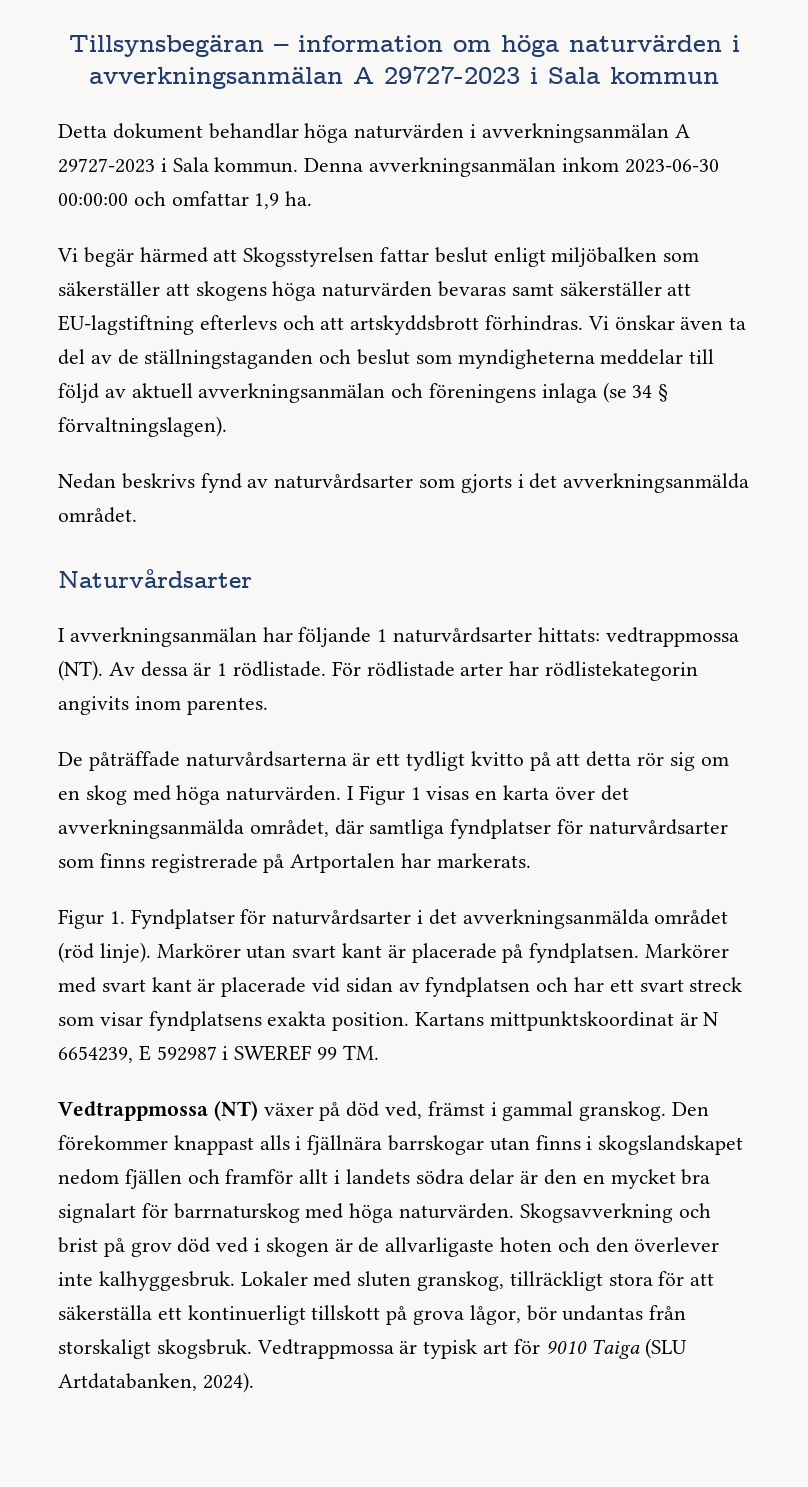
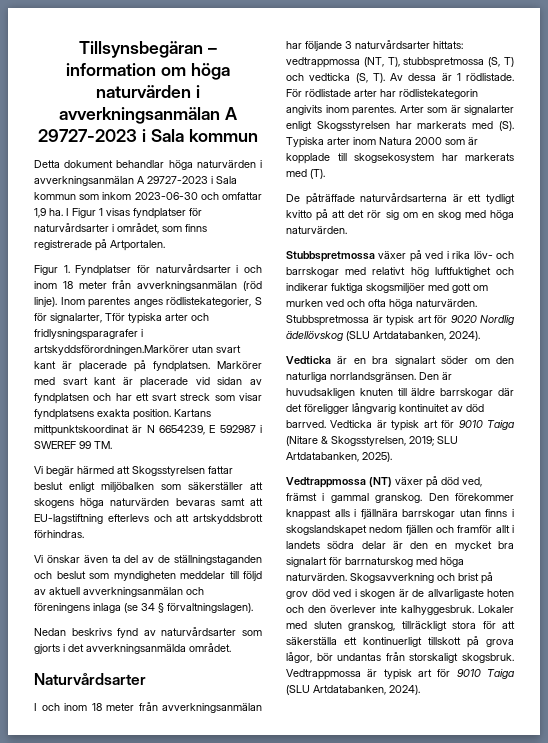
[214,157,557,177] kommun. Denna avverkningsanmälan -> [34,192,100,200] kommun som
[58,193,128,206] 00:00:00 -> (198, 196) none
[57,247,700,267] [58,281,692,301] [58,315,747,335] [58,349,715,369] [58,382,669,403] [58,416,227,437] [58,473,750,493] [58,507,137,523] [58,569,252,588] [58,627,739,647] [58,660,699,681] [58,696,268,715] [58,751,729,771] [58,785,629,805] [58,819,445,839] // Vi begär härmed att Skogsstyrelsen fattar beslut enligt miljöbalken som säkerställer att skogens höga naturvärden bevaras samt säkerställer att EU-lagstiftning efterlevs och att artskyddsbrott förhindras. Vi önskar även ta del av de ställningstaganden och beslut som myndigheterna meddelar till följd av aktuell avverkningsanmälan och föreningens inlaga (se 34 § förvaltningslagen). // Nedan beskrivs fynd av naturvårdsarter som gjorts i det avverkningsanmälda området. // Naturvårdsarter // I avverkningsanmälan har följande 1 naturvårdsarter hittats: vedtrappmossa (NT). Av dessa är 1 rödlistade. För rödlistade arter har rödlistekategorin angivits inom parentes. // De påträffade naturvårdsarterna är ett tydligt kvitto på att detta rör sig om en skog med höga naturvärden. I Figur 1 visas en karta över det avverkningsanmälda området, där samtliga -> [66,208,130,218] I Figur 1 visas
(728, 827) none -> [112,223,159,234] i området,
[290,853,531,873] Artportalen har markerats. -> [110,240,165,251] Artportalen.
[428,909,729,929] [58,942,241,963] det avverkningsanmälda området (röd linje). Markörer -> [244,265,262,273] [34,280,262,291] [34,297,262,308] [34,313,209,324] [34,329,143,340] [34,345,189,355] och inom 18 meter från avverkningsanmälan (röd linje). Inom parentes anges rödlistekategorier, S för signalarter, Tför typiska arter och fridlysningsparagrafer i artskyddsförordningen.Markörer
(379, 1052) none -> [34,466,233,476] [34,482,263,492] [34,498,263,508] [34,514,263,524] [34,530,84,538] [34,555,262,565] [34,571,262,581] [34,587,204,597] [34,603,253,613] [34,627,262,638] [34,643,231,654] [34,673,146,685] [34,702,262,713] [286,40,463,51] [286,57,514,68] [286,73,514,83] [286,89,478,99] [286,105,514,116] [286,121,514,131] [286,137,478,148] [286,153,514,164] [286,169,325,179] [286,193,515,205] [286,209,514,221] [286,226,347,234] [286,250,514,262] [286,267,514,277] [286,283,488,293] [286,299,477,309] [286,315,514,326] [286,331,480,341] [286,356,514,366] [286,372,452,382] [286,388,514,398] [286,403,484,414] [286,420,514,431] [286,436,458,446] [286,452,392,462] // Vi begär härmed att Skogsstyrelsen fattar beslut enligt miljöbalken som säkerställer att skogens höga naturvärden bevaras samt att EU-lagstiftning efterlevs och att artskyddsbrott förhindras. // Vi önskar även ta del av de ställningstaganden och beslut som myndigheten meddelar till följd av aktuell avverkningsanmälan och föreningens inlaga (se 34 § förvaltningslagen). // Nedan beskrivs fynd av naturvårdsarter som gjorts i det avverkningsanmälda området. // Naturvårdsarter // I och inom 18 meter från avverkningsanmälan har följande 3 naturvårdsarter hittats: vedtrappmossa (NT, T), stubbspretmossa (S, T) och vedticka (S, T). Av dessa är 1 rödlistade. För rödlistade arter har rödlistekategorin angivits inom parentes. Arter som är signalarter enligt Skogsstyrelsen har markerats med (S). Typiska arter inom Natura 2000 som är kopplade till skogsekosystem har markerats med (T). // De påträffade naturvårdsarterna är ett tydligt kvitto på att det rör sig om en skog med höga naturvärden. // Stubbspretmossa växer på ved i rika löv- och barrskogar med relativt hög luftfuktighet och indikerar fuktiga skogsmiljöer med gott om murken ved och ofta höga naturvärden. Stubbspretmossa är typisk art för 9020 Nordlig ädellövskog (SLU Artdatabanken, 2024). // Vedticka är en bra signalart söder om den naturliga norrlandsgränsen. Den är huvudsakligen knuten till äldre barrskogar där det föreligger långvarig kontinuitet av död barrved. Vedticka är typisk art för 9010 Taiga (Nitare & Skogsstyrelsen, 2019; SLU Artdatabanken, 2025).

